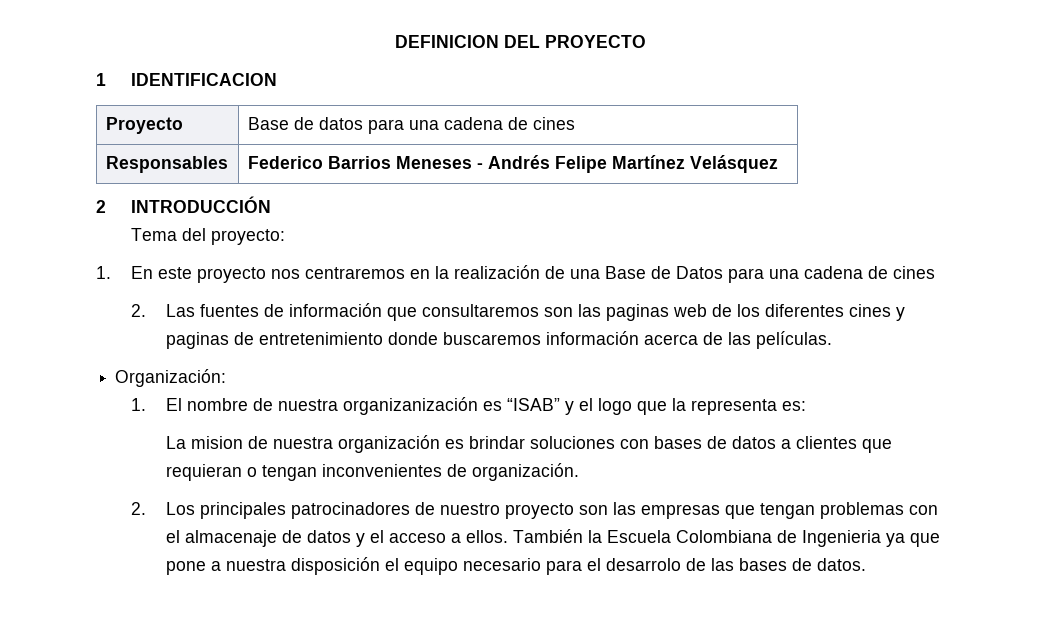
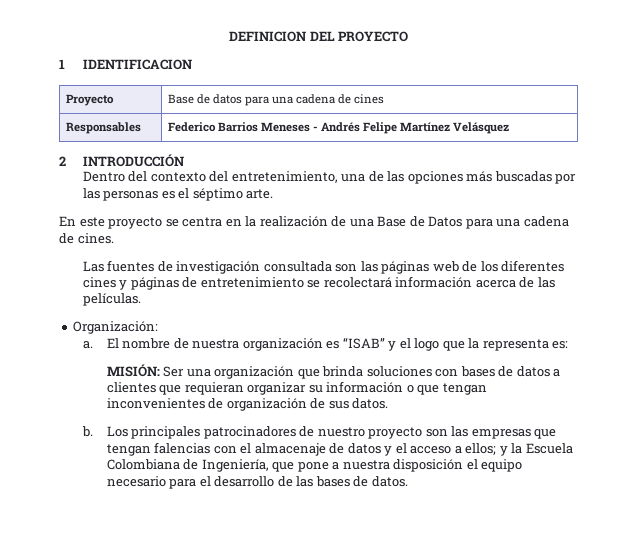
[130,228,285,245] [96,266,111,279] Tema del proyecto: // 1. -> [82,171,577,184] [82,188,274,201] Dentro del contexto del entretenimiento, una de las opciones más buscadas por las personas es el séptimo arte. //
[270,267,405,279] nos centraremos -> [165,217,223,227] se centra
[892,266,935,279] [130,304,146,317] cines // 2. -> [77,233,114,244] cines. //
[288,303,669,321] información que consultaremos son las paginas -> [176,261,430,274] investigación consultada son las páginas
[165,332,229,349] paginas -> [130,277,179,290] páginas
[387,332,541,345] donde buscaremos -> [307,277,392,288] se recolectará
[130,398,146,411] 1. -> [82,341,93,349] a.
[342,397,478,415] organizanización -> [242,338,323,351] organización
[165,435,525,453] La mision de nuestra organización es brindar -> [106,364,364,379] MISIÓN: Ser una organización que brinda
[246,463,579,481] [130,502,146,515] o tengan inconvenientes de organización. // 2. -> [247,381,487,395] [106,398,389,411] [81,426,93,437] organizar su información o que tengan inconvenientes de organización de sus datos. // b.
[819,502,904,519] problemas -> [154,442,211,454] falencias
[465,529,583,543] ellos. También -> [465,443,508,456] ellos; y
[801,530,905,547] Ingenieria ya -> [201,459,269,472] Ingeniería,
[605,558,681,571] desarrolo -> [214,476,275,487] desarrollo

